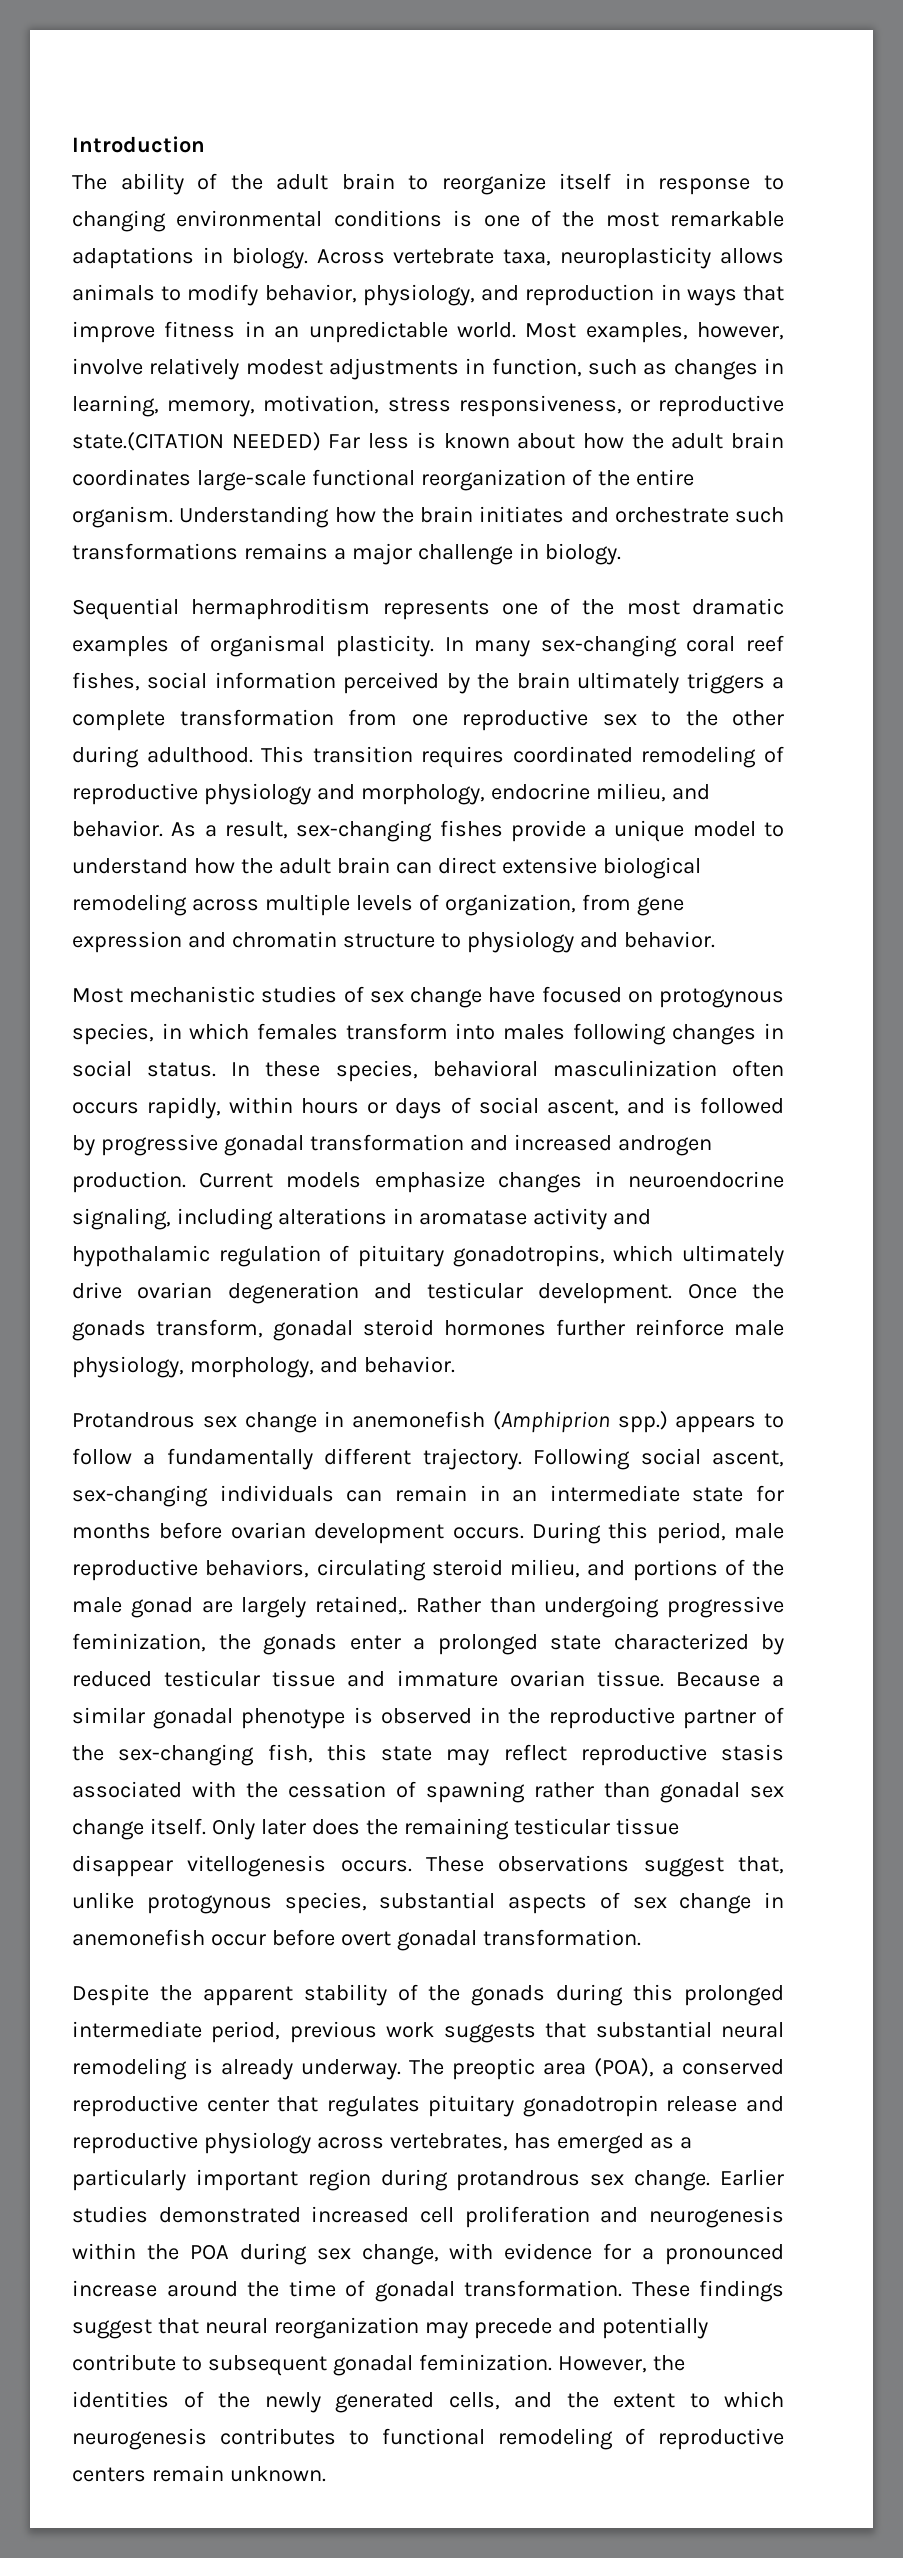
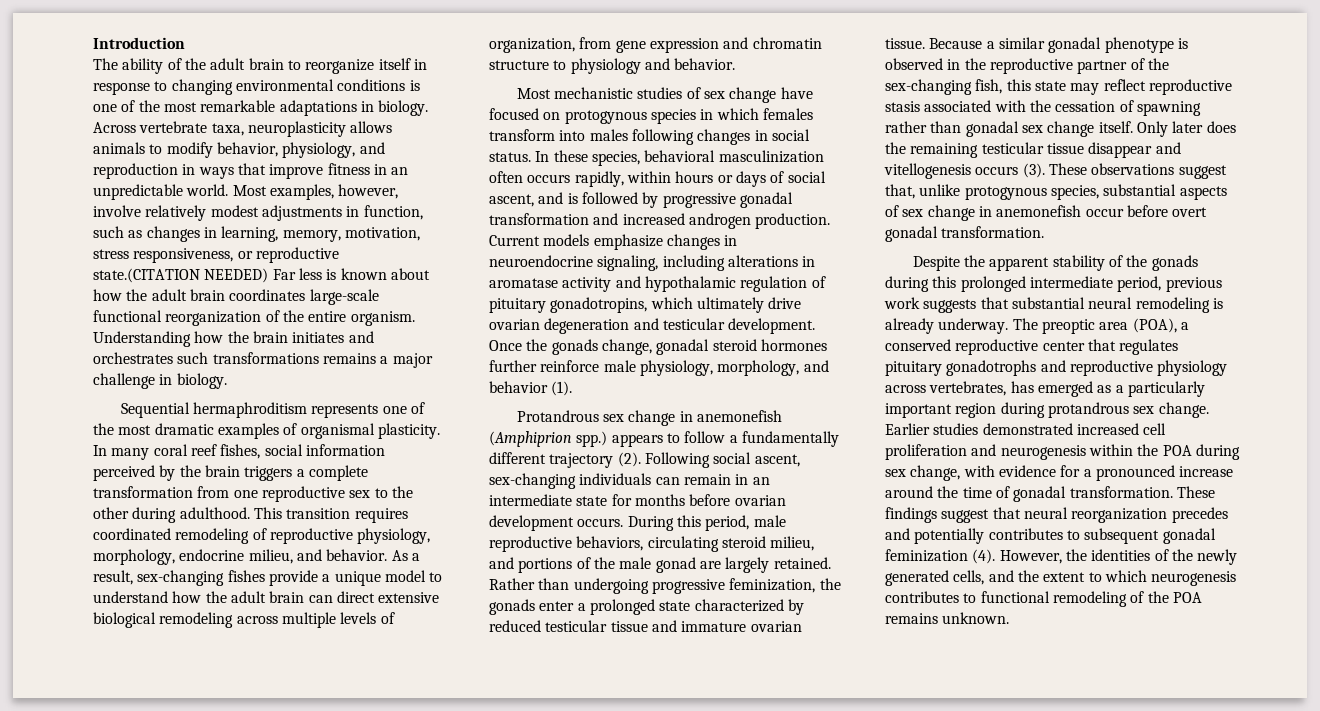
[614,507,729,523] orchestrate -> [93,352,173,364] orchestrates
[540,635,677,657] sex-changing -> (150, 454) none
[577,672,680,694] ultimately -> (240, 471) none
[203,783,355,805] physiology and -> [357,528,431,544] physiology,
[72,1023,154,1045] species, -> [650,109,696,124] species
[156,1319,263,1338] transform, -> [601,339,652,355] change,
[363,1356,455,1373] behavior. -> [489,381,573,396] behavior (1).
[422,1448,522,1470] trajectory. -> [549,452,641,468] trajectory (2).
[315,1596,407,1615] retained,. -> [773,557,831,569] retained.
[187,1855,412,1877] vitellogenesis occurs. -> [1155,142,1181,154] [884,163,1045,179] and vitellogenesis occurs (3).
[522,2095,738,2117] gonadotropin release -> [946,360,1037,376] gonadotrophs
[424,2318,552,2339] may precede -> [1171,507,1228,523] precedes
[72,2354,176,2371] contribute -> [988,528,1063,540] contributes
[418,2354,552,2371] feminization. -> [885,549,996,564] feminization (4).
[658,2428,784,2450] [72,2465,224,2482] reproductive centers remain -> [1147,591,1202,603] [885,613,938,624] the POA remains

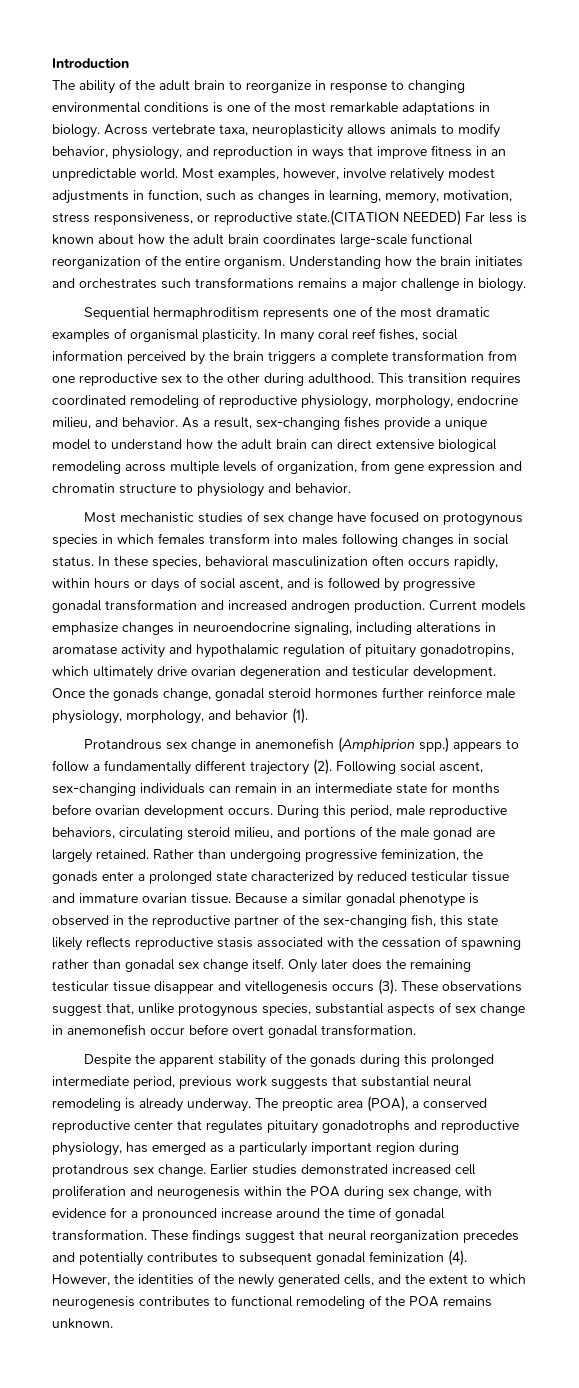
[378,58,411,70] itself -> (311, 86) none
[1070,79,1146,95] may reflect -> [52,936,131,951] likely reflects
[1157,360,1228,376] [885,381,1007,396] physiology across vertebrates, -> [52,1142,122,1156] physiology,

